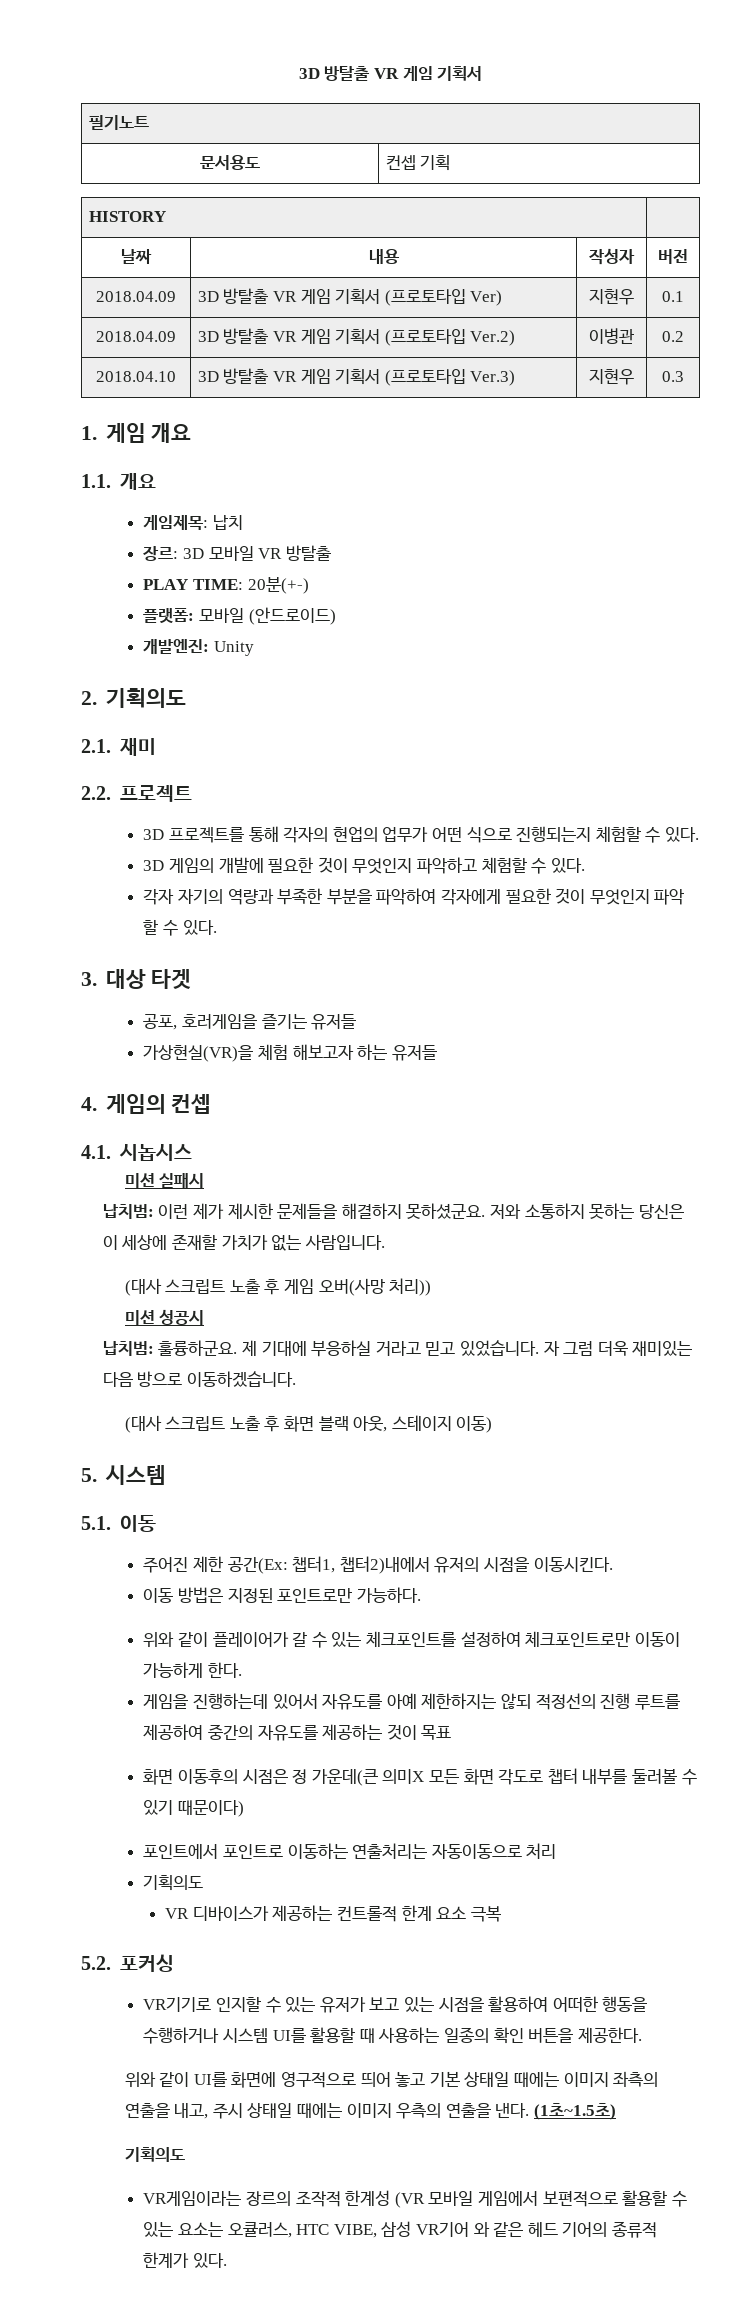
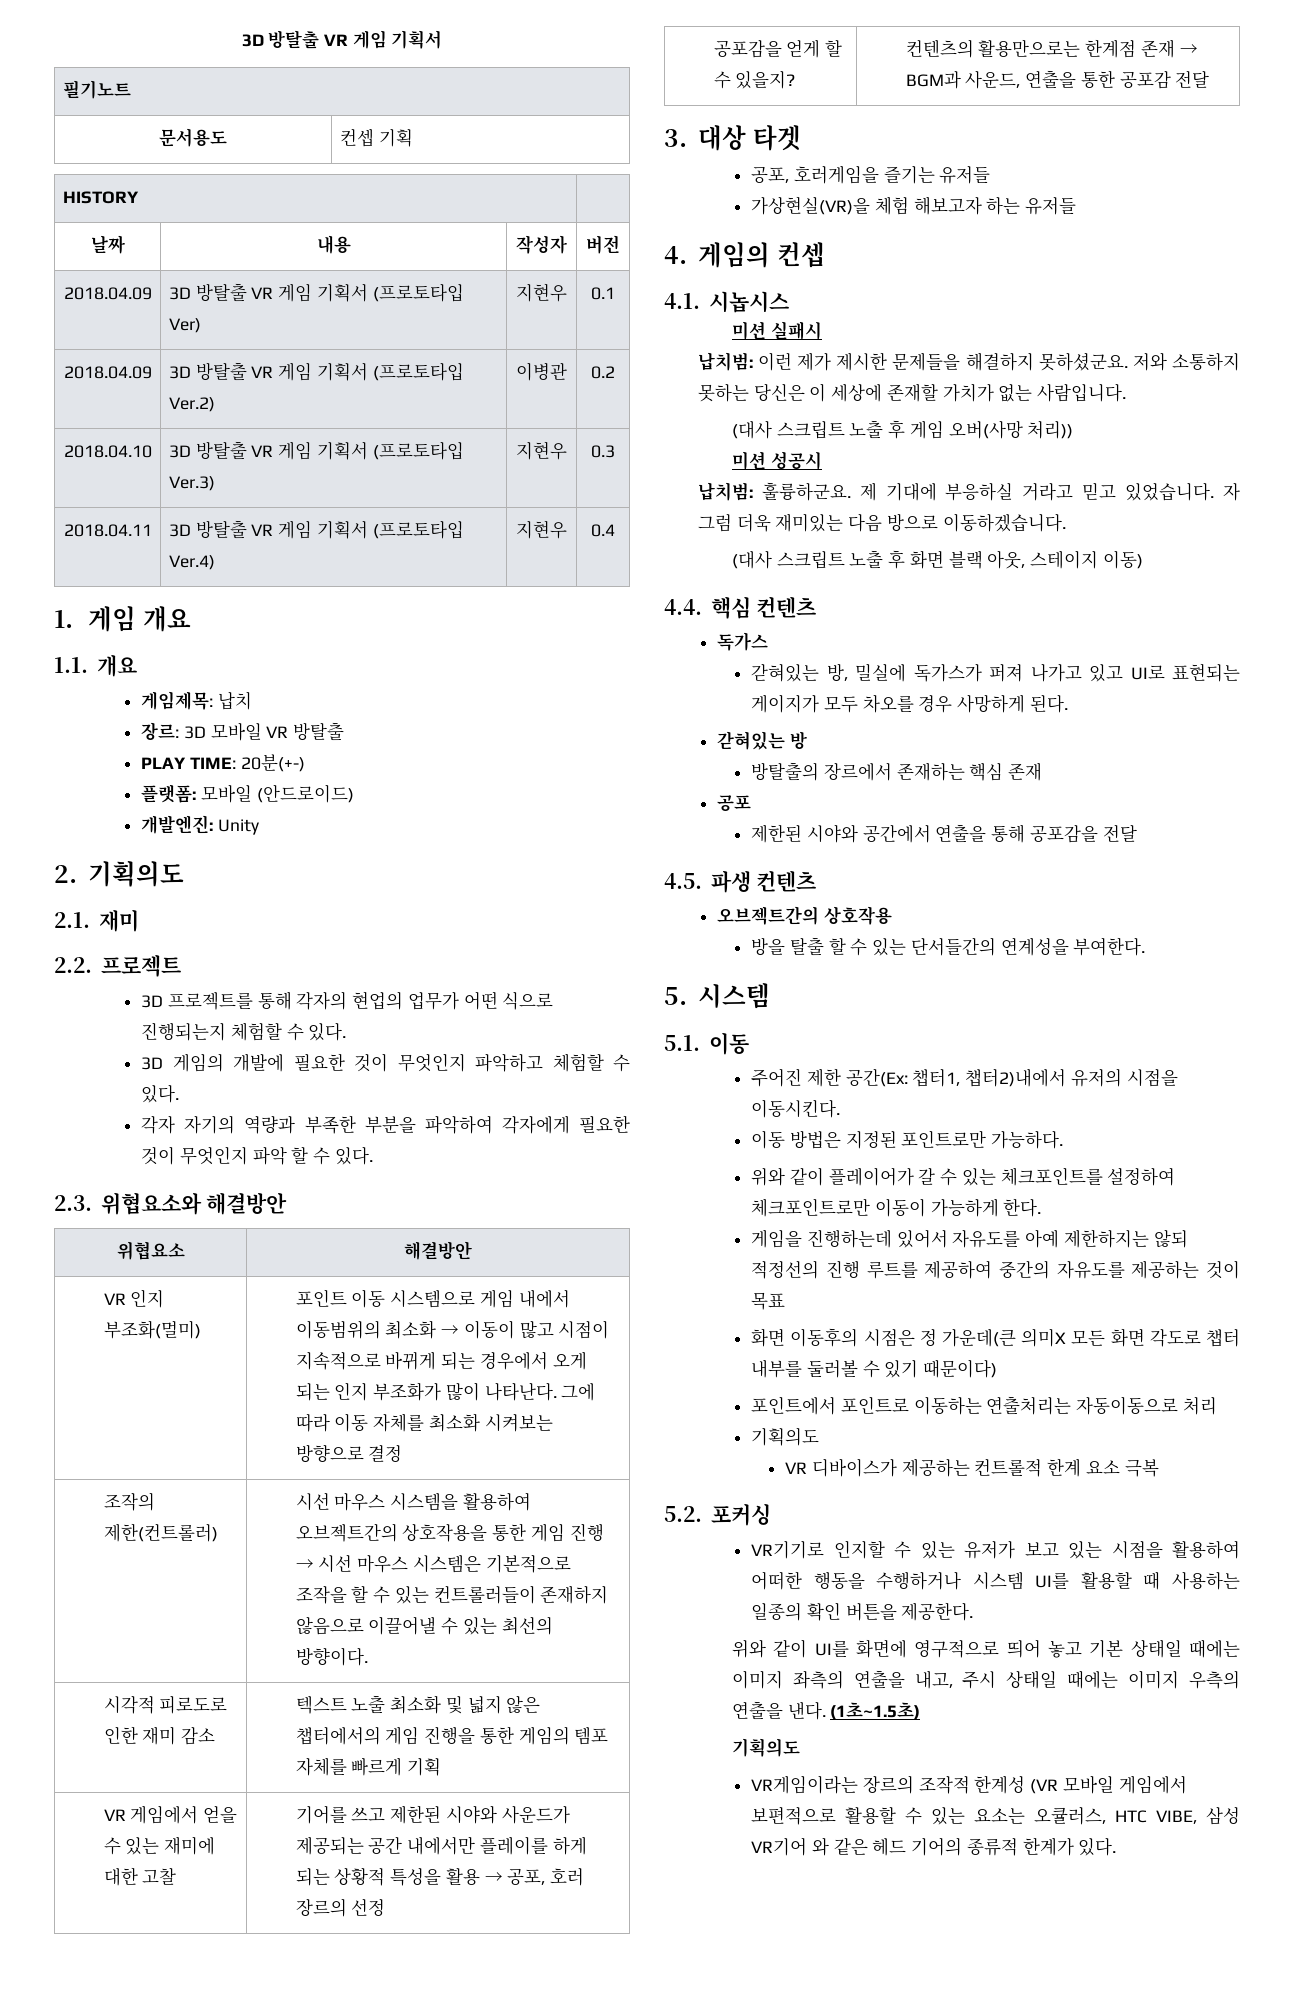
(684, 376) none -> [63,524,152,537] [168,520,464,539] [168,555,215,570] [516,520,567,539] [591,524,615,537] // 2018.04.11 | 3D 방탈출 VR 게임 기획서 (프로토타입 Ver.4) | 지현우 | 0.4
(217, 927) none -> [54,1192,288,1215] [116,1241,185,1260] [404,1241,472,1260] [103,1289,165,1308] [103,1320,201,1339] [295,1289,570,1308] [295,1320,610,1339] [295,1351,587,1370] [295,1382,596,1401] [295,1413,553,1432] [295,1444,403,1463] [103,1492,155,1511] [103,1523,218,1542] [295,1492,531,1511] [295,1523,604,1542] [295,1554,571,1573] [295,1585,609,1604] [295,1616,553,1635] [295,1647,368,1666] [103,1696,228,1714] [103,1726,216,1745] [295,1695,541,1714] [295,1726,609,1745] [295,1757,442,1776] [103,1805,238,1824] [103,1836,216,1855] [103,1867,177,1886] [295,1805,570,1824] [295,1836,587,1855] [295,1868,585,1886] [295,1898,386,1917] [713,39,843,58] [713,71,796,89] [905,39,1198,58] [905,70,1210,89] // 2.3. 위협요소와 해결방안 // 위협요소 | 해결방안 // VR 인지 부조화(멀미) | 포인트 이동 시스템으로 게임 내에서 이동범위의 최소화 → 이동이 많고 시점이 지속적으로 바뀌게 되는 경우에서 오게 되는 인지 부조화가 많이 나타난다. 그에 따라 이동 자체를 최소화 시켜보는 방향으로 결정 // 조작의 제한(컨트롤러) | 시선 마우스 시스템을 활용하여 오브젝트간의 상호작용을 통한 게임 진행 → 시선 마우스 시스템은 기본적으로 조작을 할 수 있는 컨트롤러들이 존재하지 않음으로 이끌어낼 수 있는 최선의 방향이다. // 시각적 피로도로 인한 재미 감소 | 텍스트 노출 최소화 및 넓지 않은 챕터에서의 게임 진행을 통한 게임의 템포 자체를 빠르게 기획 // VR 게임에서 얻을 수 있는 재미에 대한 고찰 | 기어를 쓰고 제한된 시야와 사운드가 제공되는 공간 내에서만 플레이를 하게 되는 상황적 특성을 활용 → 공포, 호러 장르의 선정 // 공포감을 얻게 할 수 있을지? | 컨텐츠의 활용만으로는 한계점 존재 → BGM과 사운드, 연출을 통한 공포감 전달
(493, 1424) none -> [664,596,817,619] [717,632,769,651] [751,663,1240,682] [751,694,1068,713] [717,731,807,750] [751,762,1043,781] [717,795,752,811] [751,824,1137,843] [664,870,817,893] [717,906,892,925] [751,937,1146,956] // 4.4. 핵심 컨텐츠 // 독가스 // 갇혀있는 방, 밀실에 독가스가 퍼져 나가고 있고 UI로 표현되는 게이지가 모두 차오를 경우 사망하게 된다. // 갇혀있는 방 // 방탈출의 장르에서 존재하는 핵심 존재 // 공포 // 제한된 시야와 공간에서 연출을 통해 공포감을 전달 // 4.5. 파생 컨텐츠 // 오브젝트간의 상호작용 // 방을 탈출 할 수 있는 단서들간의 연계성을 부여한다.

